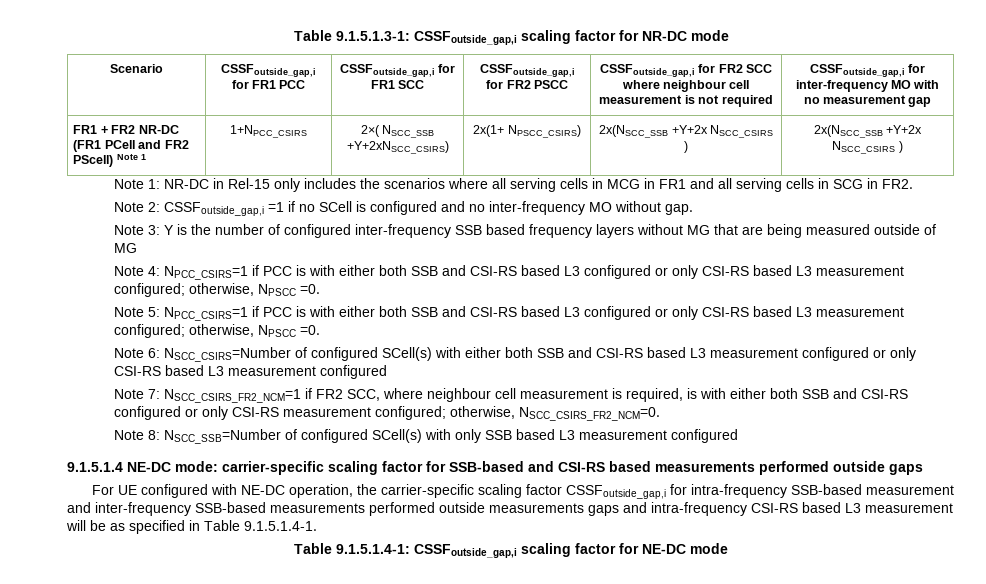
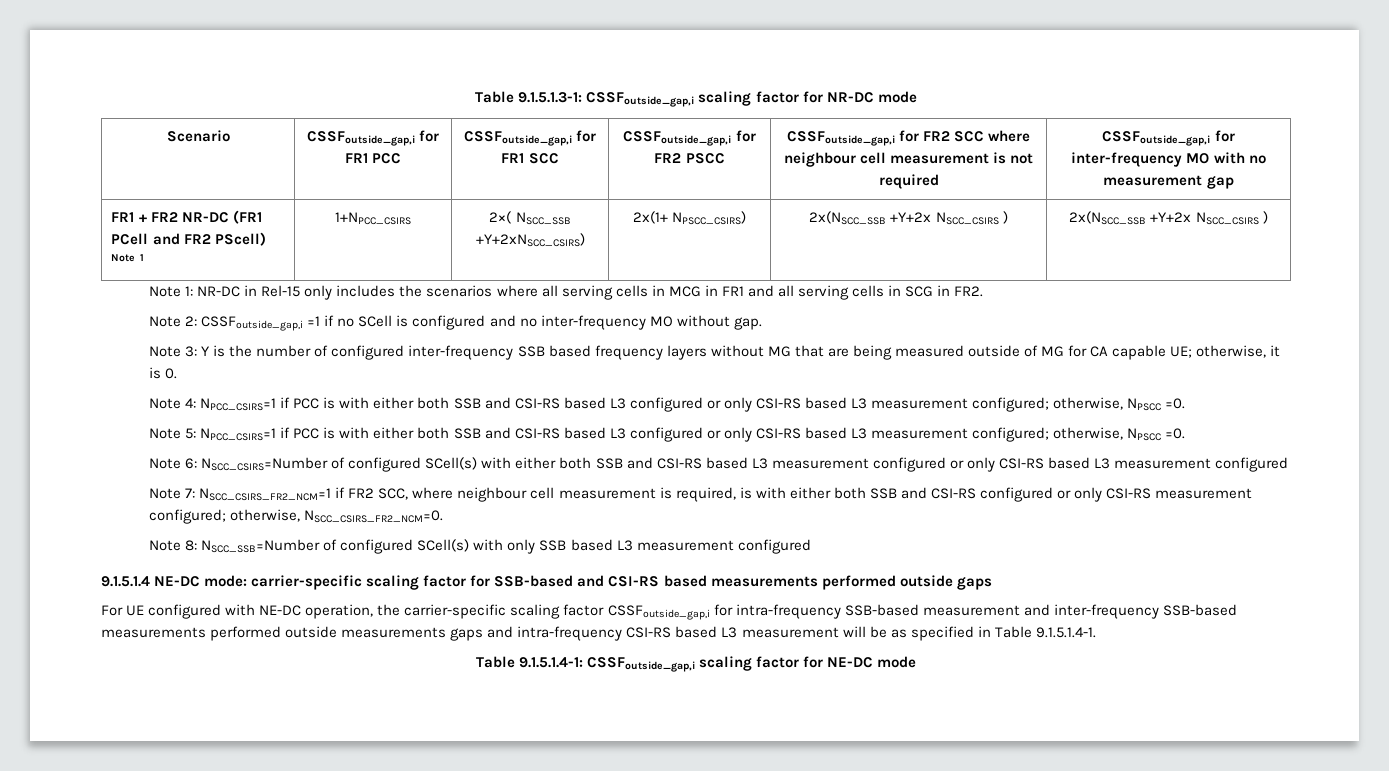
(137, 248) none -> [1068,345,1281,360] [149,367,178,379] for CA capable UE; otherwise, it is 0.

